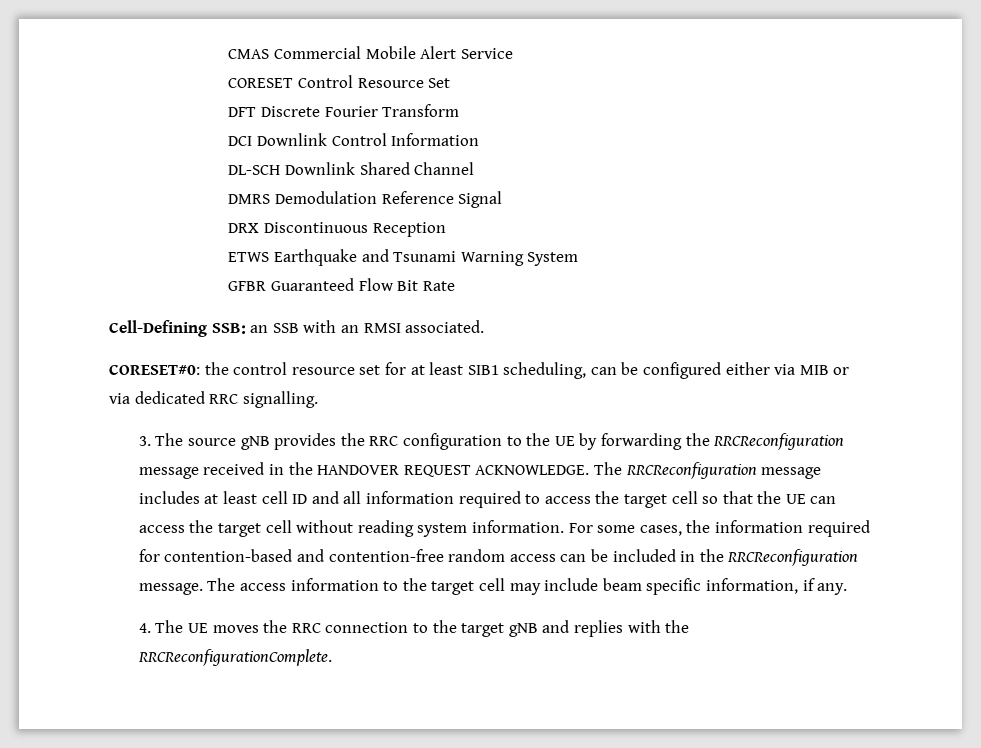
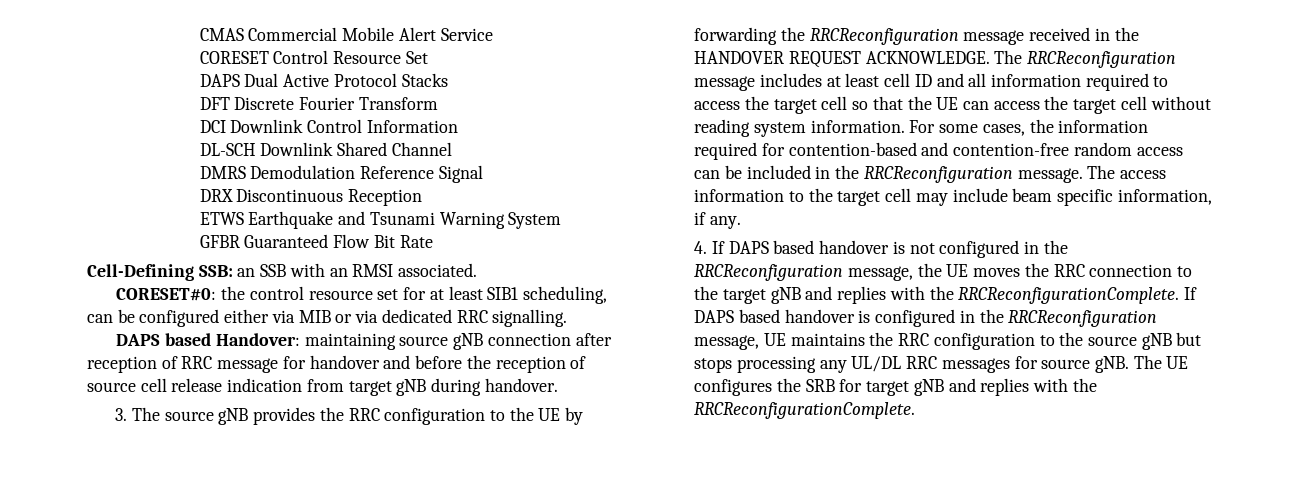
(451, 83) none -> [199,73,448,87] // DAPS Dual Active Protocol Stacks
(318, 399) none -> [116,333,612,350] [87,355,587,373] [87,378,558,396] // DAPS based Handover: maintaining source gNB connection after reception of RRC message for handover and before the reception of source cell release indication from target gNB during handover.
[155,620,184,633] The -> [711,240,1068,258] [694,263,942,281] If DAPS based handover is not configured in the RRCReconfiguration message, the
(332, 657) none -> [1183,287,1197,300] [694,309,1158,327] [694,332,1202,350] [694,355,1189,373] [694,378,1097,396] [694,402,916,419] If DAPS based handover is configured in the RRCReconfiguration message, UE maintains the RRC configuration to the source gNB but stops processing any UL/DL RRC messages for source gNB. The UE configures the SRB for target gNB and replies with the RRCReconfigurationComplete.

